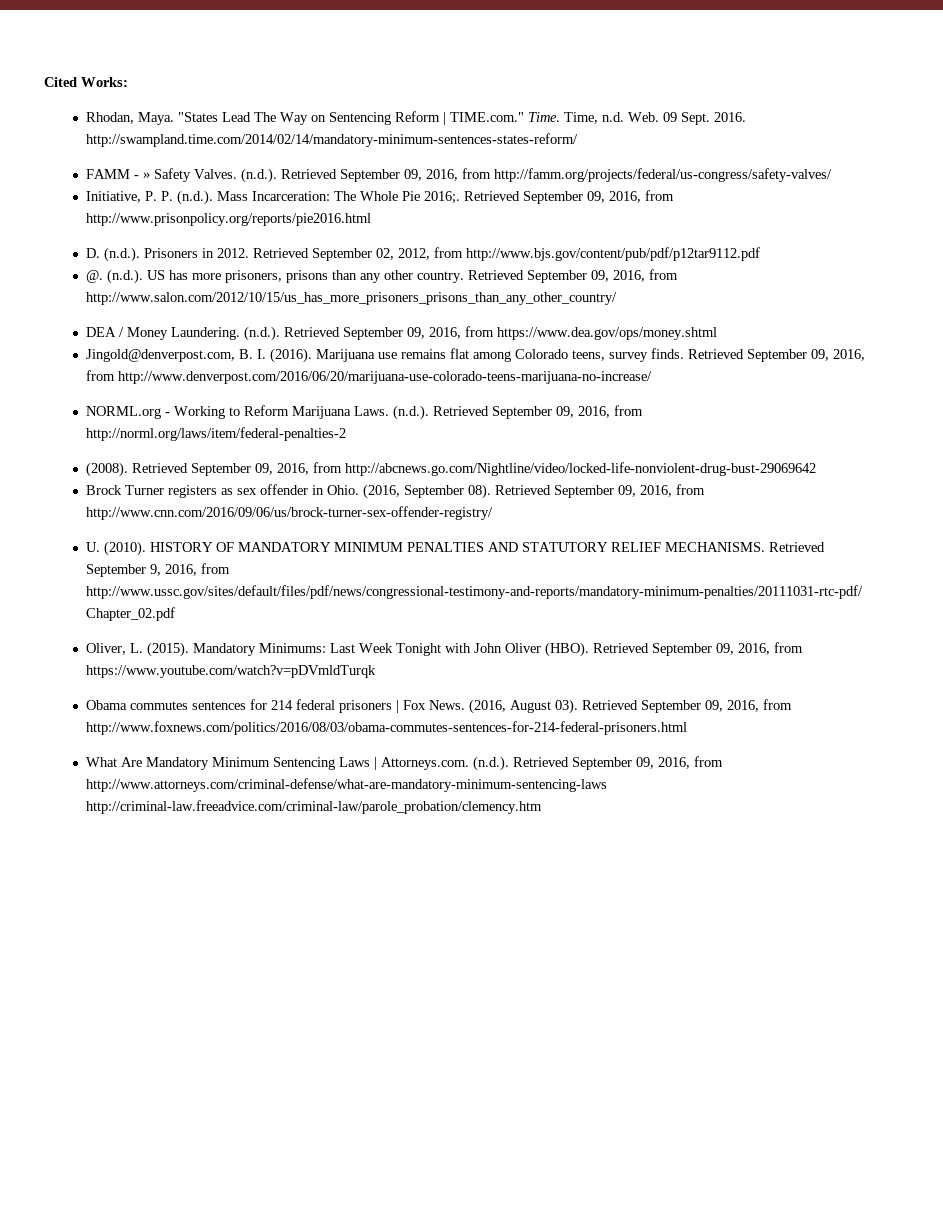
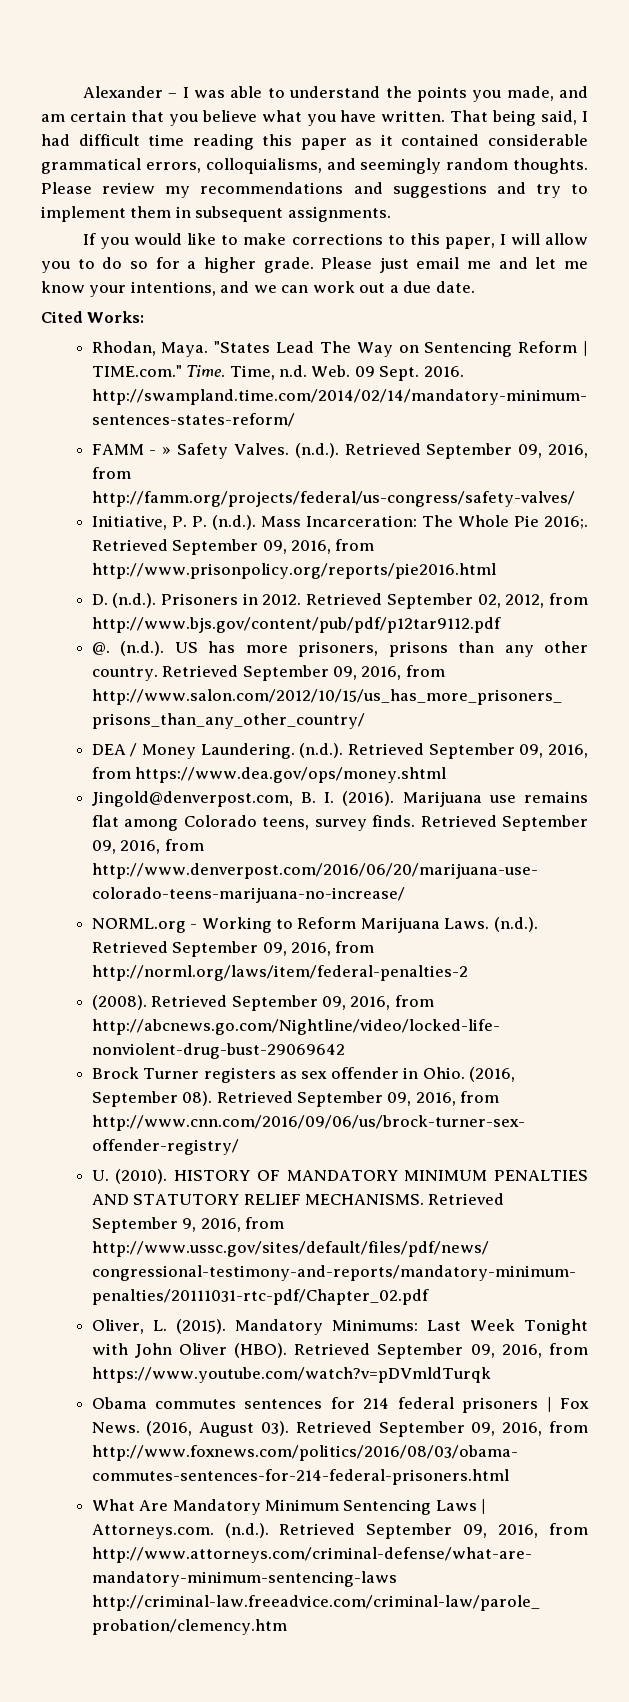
(44, 82) none -> [82,86,589,102] [41,110,588,126] [41,134,588,150] [41,158,588,174] [41,182,588,198] [41,206,391,222] [82,233,589,249] [41,257,589,273] [41,281,475,297] Alexander – I was able to understand the points you made, and am certain that you believe what you have written. That being said, I had difficult time reading this paper as it contained considerable grammatical errors, colloquialisms, and seemingly random thoughts. Please review my recommendations and suggestions and try to implement them in subsequent assignments. // If you would like to make corrections to this paper, I will allow you to do so for a higher grade. Please just email me and let me know your intentions, and we can work out a due date. //

